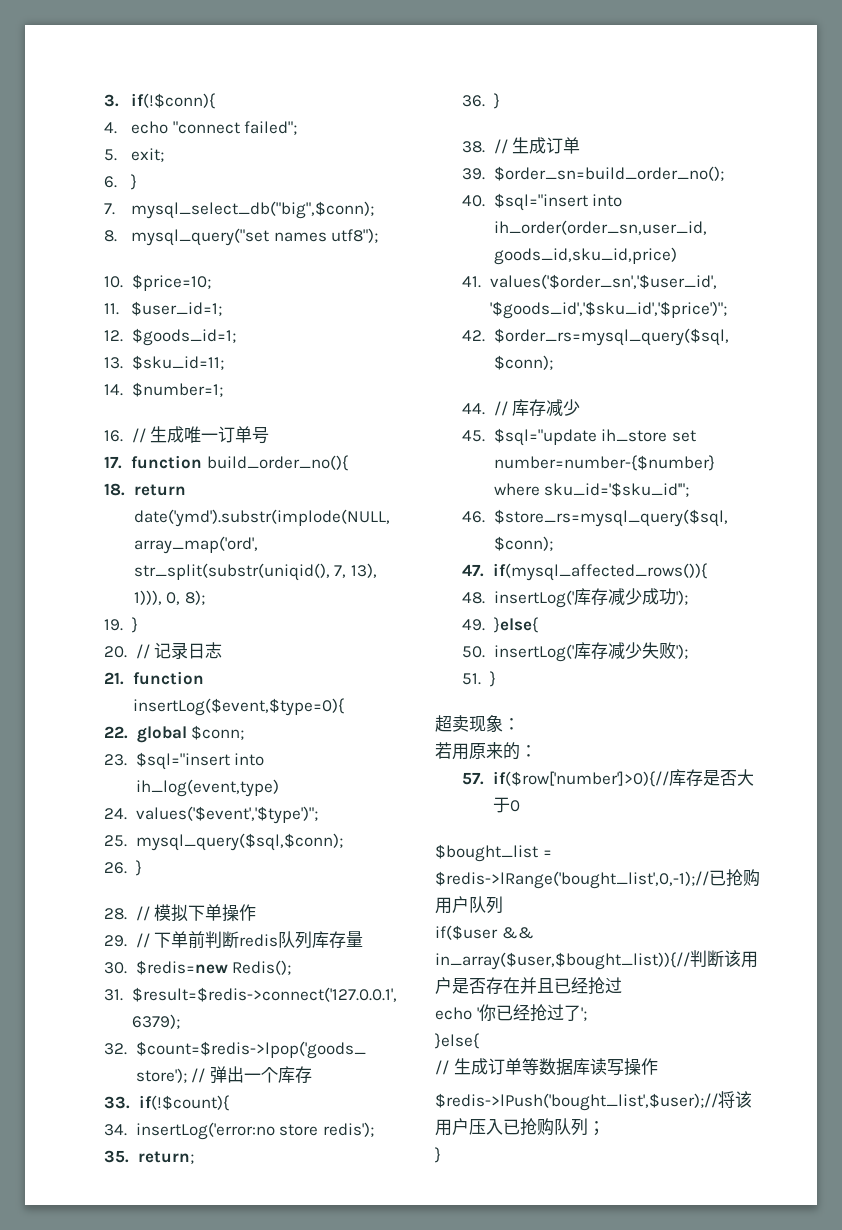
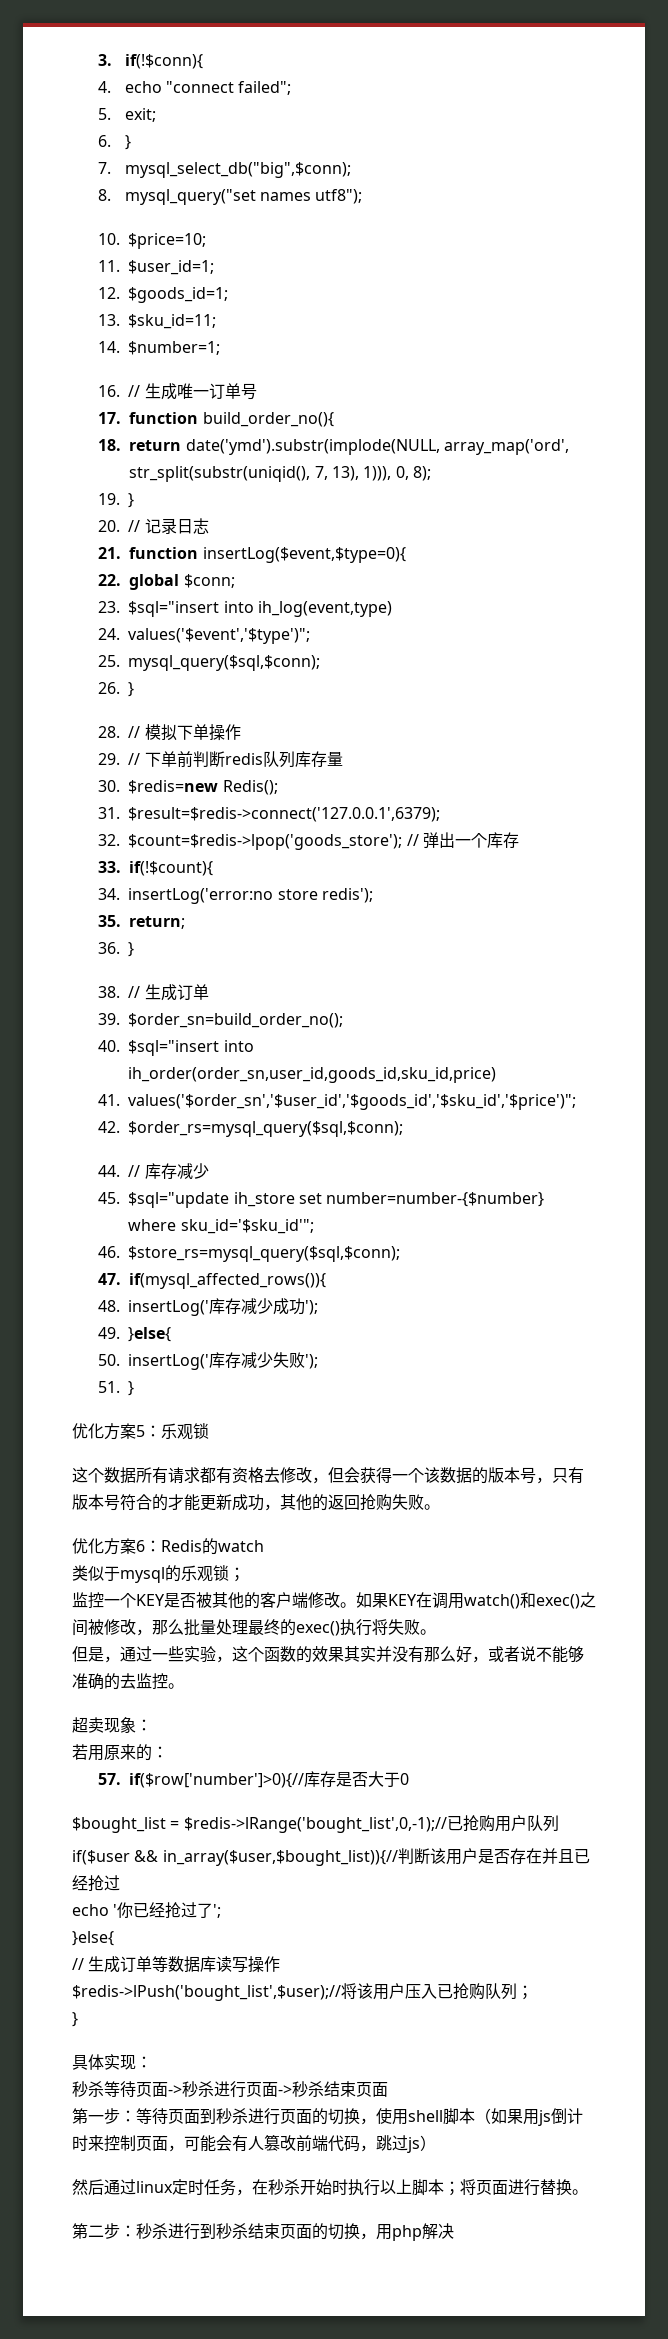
(496, 679) none -> [72,1423,209,1440] [72,1467,584,1484] [72,1494,440,1511] [72,1538,264,1555] [72,1565,245,1583] [72,1592,596,1609] [72,1619,436,1636] [72,1646,584,1663] [72,1673,184,1690] // 优化方案5：乐观锁 // 这个数据所有请求都有资格去修改，但会获得一个该数据的版本号，只有版本号符合的才能更新成功，其他的返回抢购失败。 // 优化方案6：Redis的watch // 类似于mysql的乐观锁； // 监控一个KEY是否被其他的客户端修改。如果KEY在调用watch()和exec()之间被修改，那么批量处理最终的exec()执行将失败。 // 但是，通过一些实验，这个函数的效果其实并没有那么好，或者说不能够准确的去监控。
(441, 1155) none -> [72,2054,152,2070] [72,2081,388,2098] [72,2108,583,2126] [72,2135,436,2153] [72,2179,588,2196] [72,2223,454,2241] // 具体实现： // 秒杀等待页面->秒杀进行页面->秒杀结束页面 // 第一步：等待页面到秒杀进行页面的切换，使用shell脚本（如果用js倒计时来控制页面，可能会有人篡改前端代码，跳过js） // 然后通过linux定时任务，在秒杀开始时执行以上脚本；将页面进行替换。 // 第二步：秒杀进行到秒杀结束页面的切换，用php解决

